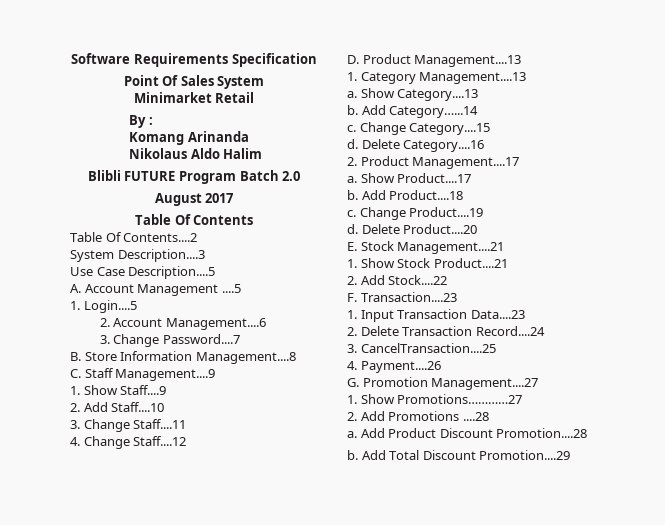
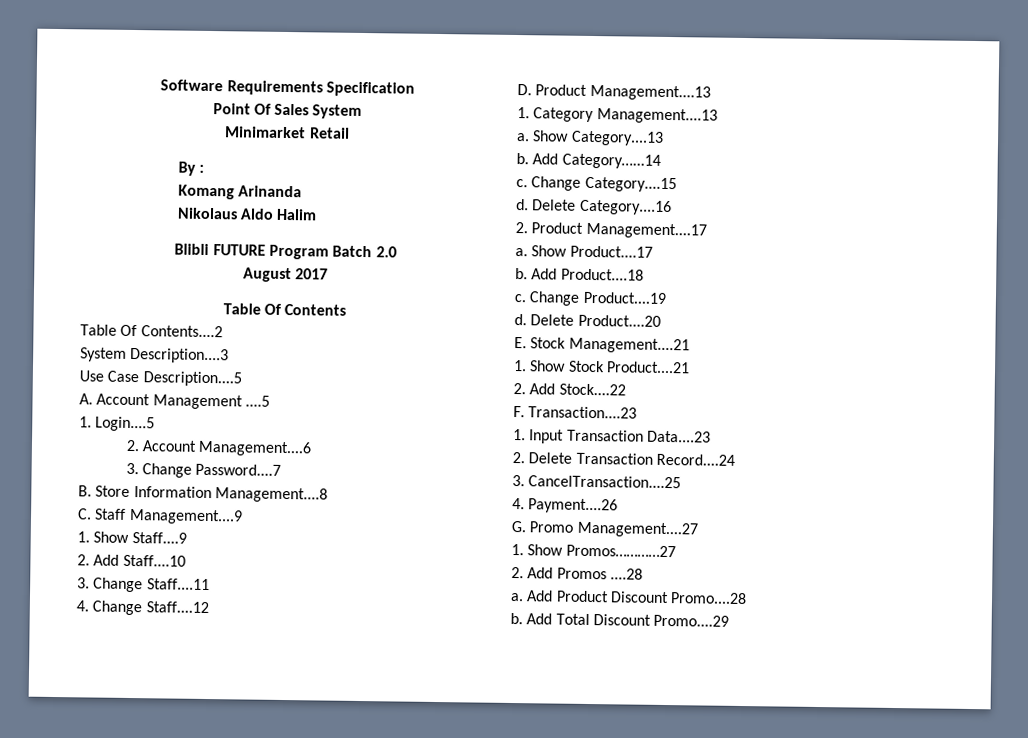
[362,377,428,387] Promotion -> [529,521,575,533] Promo
[397,394,523,404] [347,411,460,421] Promotions…………27 // 2. Add Promotions -> [565,544,676,558] [511,566,607,580] Promos…………27 // 2. Add Promos
[496,428,588,438] Promotion....28 -> [670,592,748,605] Promo....28
[479,450,571,460] Promotion....29 -> [653,614,730,627] Promo....29

